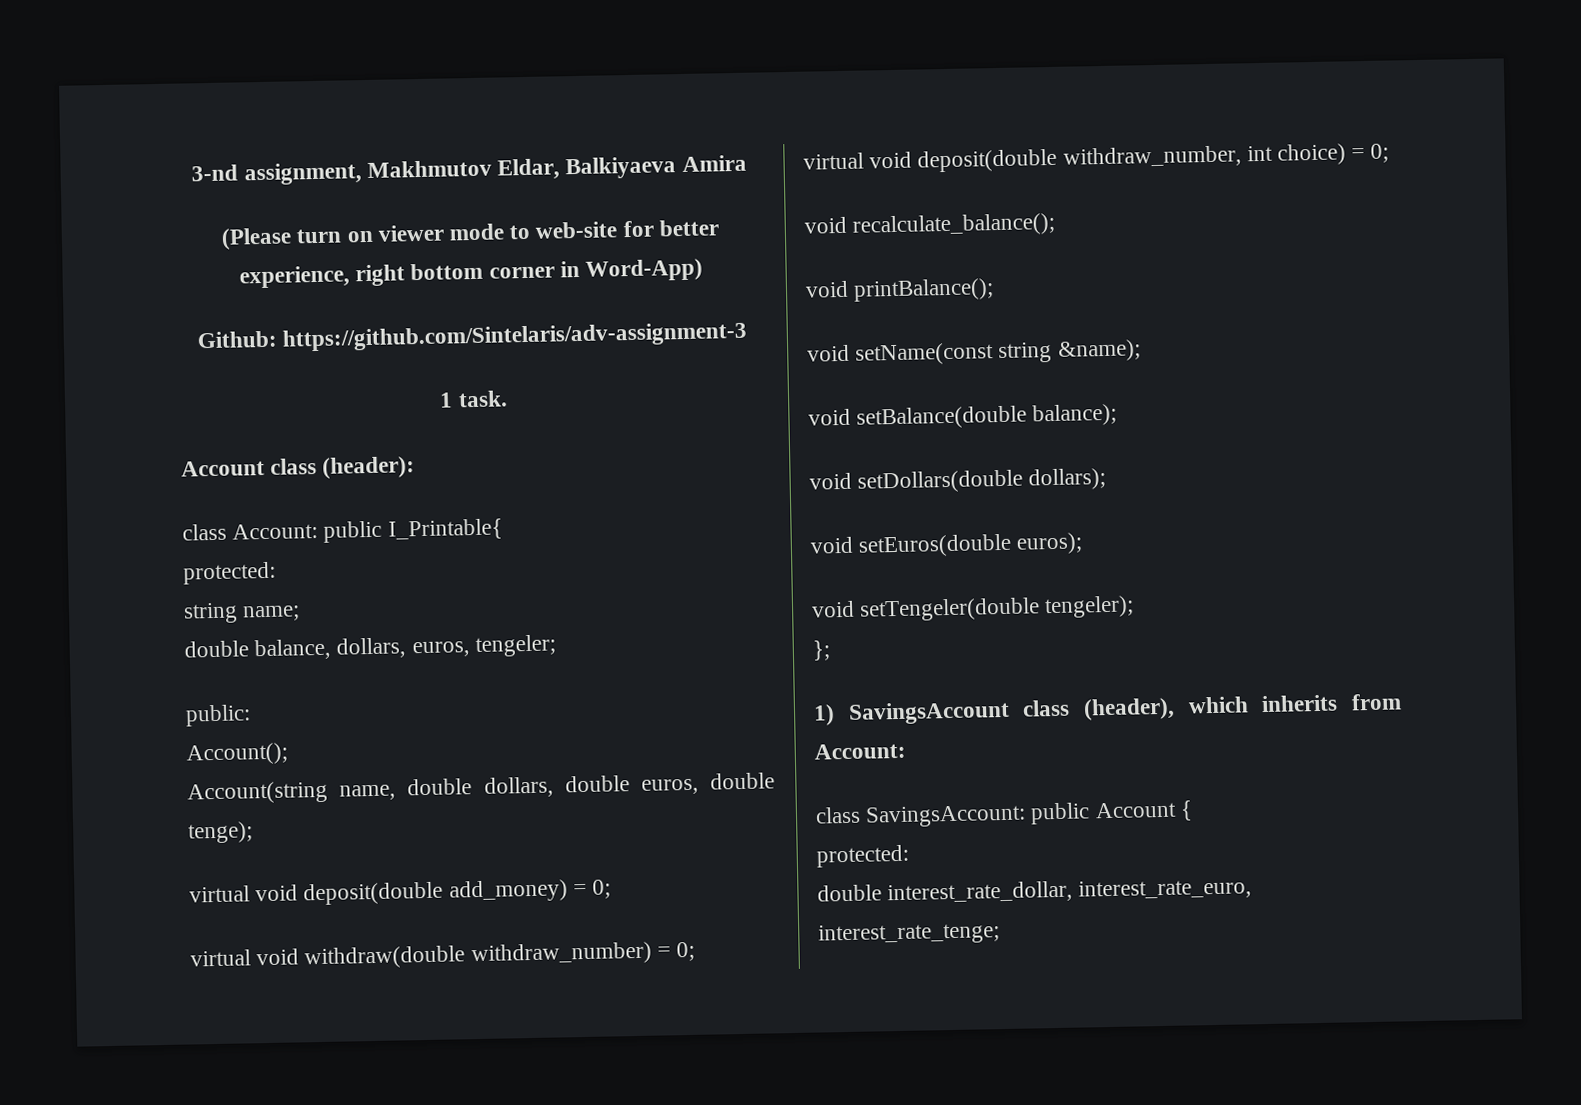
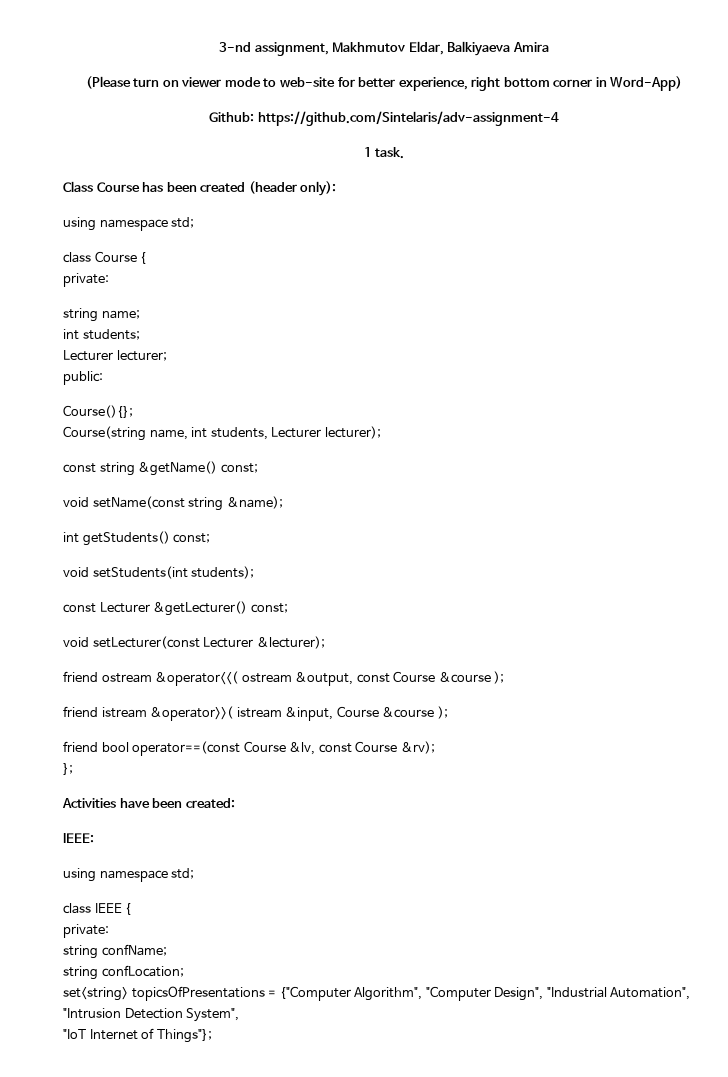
[282,321,749,352] https://github.com/Sintelaris/adv-assignment-3 -> [257,111,559,126] https://github.com/Sintelaris/adv-assignment-4
[181,456,416,479] [182,518,503,543] [183,561,276,585] [183,602,301,624] [184,634,556,661] [185,704,251,727] [186,742,288,766] [187,772,775,805] [188,821,253,844] [189,879,612,906] [190,941,696,970] [803,143,1390,173] [804,212,1056,238] [805,278,995,302] [807,339,1141,366] [808,403,1118,430] [809,467,1107,494] [810,532,1084,558] [811,595,1135,622] [812,640,831,661] [813,693,1402,726] [814,742,906,760] [815,800,1193,828] [816,844,909,868] [817,878,1253,905] [818,922,1000,946] Account class (header): // class Account: public I_Printable{ // protected: // string name; // double balance, dollars, euros, tengeler; // public: // Account(); // Account(string name, double dollars, double euros, double tenge); // virtual void deposit(double add_money) = 0; // virtual void withdraw(double withdraw_number) = 0; // virtual void deposit(double withdraw_number, int choice) = 0; // void recalculate_balance(); // void printBalance(); // void setName(const string &name); // void setBalance(double balance); // void setDollars(double dollars); // void setEuros(double euros); // void setTengeler(double tengeler); // }; // 1) SavingsAccount class (header), which inherits from Account: // class SavingsAccount: public Account { // protected: // double interest_rate_dollar, interest_rate_euro, interest_rate_tenge; -> [63,181,337,196] [63,217,195,231] [63,251,147,264] [63,273,109,287] [63,308,140,322] [63,329,140,340] [63,350,167,361] [63,371,103,385] [63,405,133,418] [63,426,381,441] [63,461,258,476] [63,496,283,511] [63,531,211,546] [63,566,255,579] [63,601,288,616] [63,636,325,649] [63,671,505,686] [63,706,448,721] [63,741,435,756] [63,763,73,775] [62,798,235,808] [63,833,94,843] [63,868,195,882] [63,903,132,915] [63,924,109,938] [63,944,167,959] [63,965,184,980] [63,986,691,1001] [63,1008,240,1022] [63,1028,212,1043] Class Course has been created (header only): // using namespace std; // class Course { // private: // string name; // int students; // Lecturer lecturer; // public: // Course(){}; // Course(string name, int students, Lecturer lecturer); // const string &getName() const; // void setName(const string &name); // int getStudents() const; // void setStudents(int students); // const Lecturer &getLecturer() const; // void setLecturer(const Lecturer &lecturer); // friend ostream &operator<<( ostream &output, const Course &course ); // friend istream &operator>>( istream &input, Course &course ); // friend bool operator==(const Course &lv, const Course &rv); // }; // Activities have been created: // IEEE: // using namespace std; // class IEEE { // private: // string confName; // string confLocation; // set<string> topicsOfPresentations = {"Computer Algorithm", "Computer Design", "Industrial Automation", "Intrusion Detection System", // "IoT Internet of Things"};

